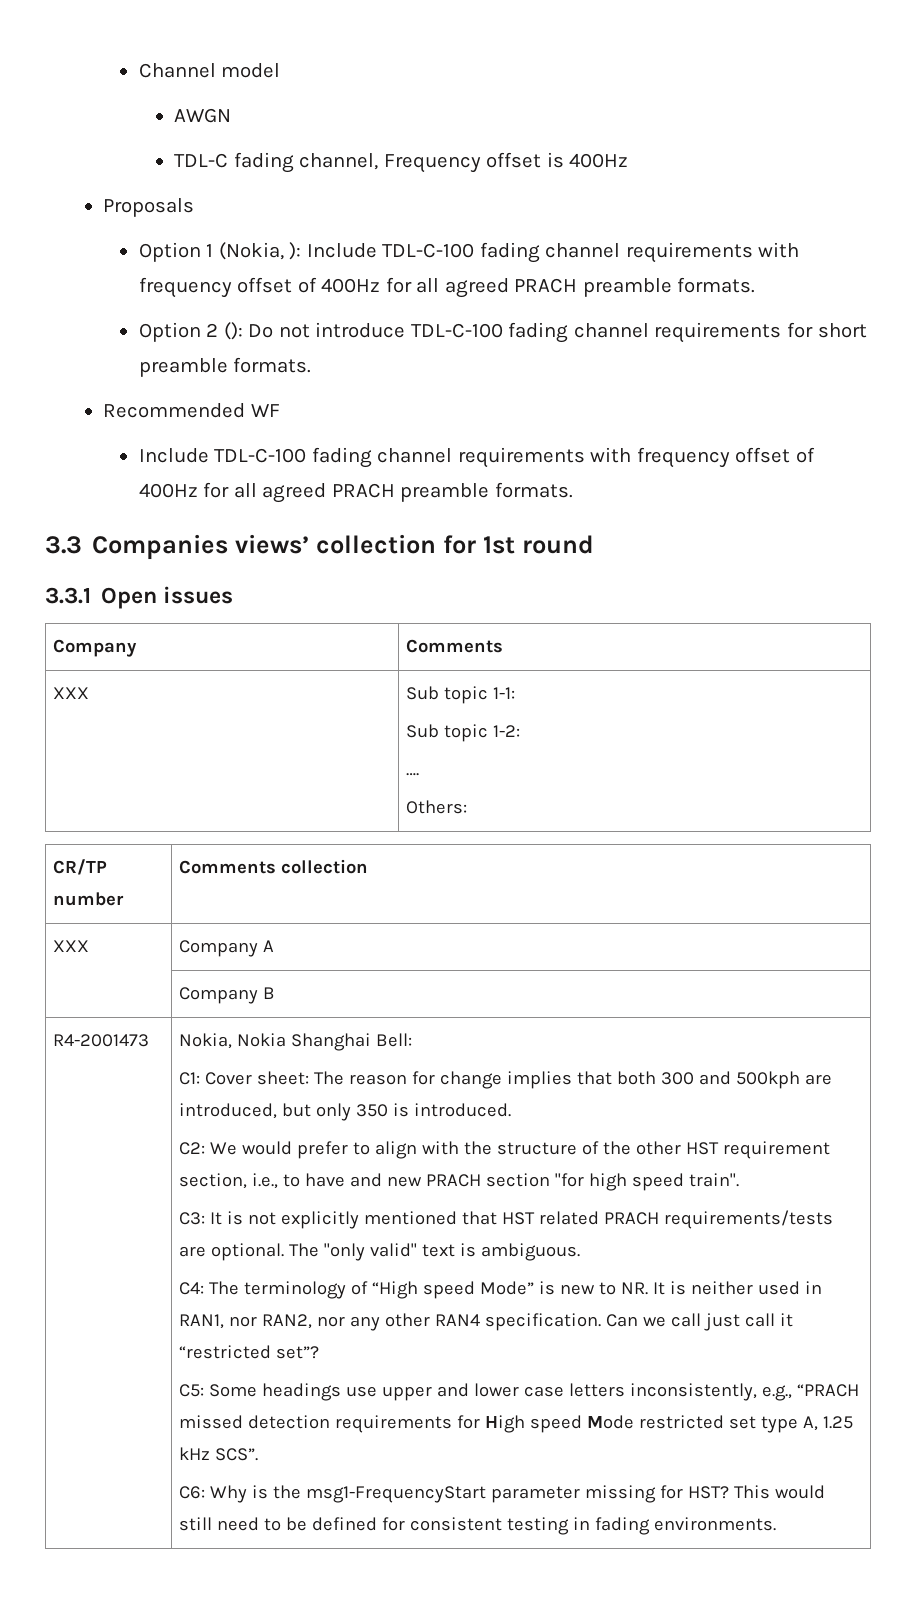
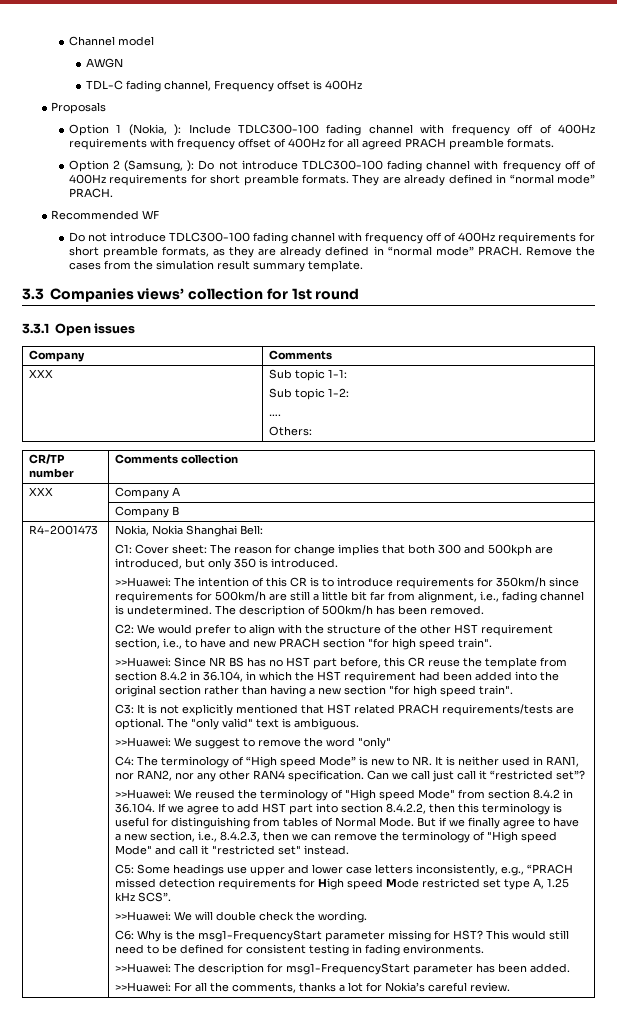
[382,242,621,263] TDL-C-100 fading channel -> [237,124,596,136] TDLC300-100 fading channel with frequency off of 400Hz
[223,322,649,343] (): Do not introduce TDL-C-100 fading channel -> [124,160,596,172] [68,174,106,184] (Samsung, ): Do not introduce TDLC300-100 fading channel with frequency off of 400Hz
[103,403,280,418] [138,447,815,468] [138,482,573,503] // Recommended WF // Include TDL-C-100 fading channel requirements with frequency offset of 400Hz for all agreed PRACH preamble formats. -> [352,174,596,186] [68,188,113,198] [51,210,160,220] [68,232,595,244] [68,246,596,258] [68,260,363,272] They are already defined in “normal mode” PRACH. // Recommended WF // Do not introduce TDLC300-100 fading channel with frequency off of 400Hz requirements for short preamble formats, as they are already defined in “normal mode” PRACH. Remove the cases from the simulation result summary template.
(512, 1110) none -> [115,577,580,589] [115,591,585,603] [115,605,485,617] // >>Huawei: The intention of this CR is to introduce requirements for 350km/h since requirements for 500km/h are still a little bit far from alignment, i.e., fading channel is undetermined. The description of 500km/h has been removed.
(740, 1180) none -> [115,657,568,669] [115,671,560,683] [115,685,514,697] // >>Huawei: Since NR BS has no HST part before, this CR reuse the template from section 8.4.2 in 36.104, in which the HST requirement had been added into the original section rather than having a new section "for high speed train".
(581, 1252) none -> [115,737,392,749] // >>Huawei: We suggest to remove the word "only"
(320, 1352) none -> [115,789,574,801] [115,803,563,815] [115,817,580,829] [115,831,558,843] [115,845,350,855] // >>Huawei: We reused the terminology of "High speed Mode" from section 8.4.2 in 36.104. If we agree to add HST part into section 8.4.2.2, then this terminology is useful for distinguishing from tables of Normal Mode. But if we finally agree to have a new section, i.e., 8.4.2.3, then we can remove the terminology of "High speed Mode" and call it "restricted set" instead.
(259, 1454) none -> [115,911,368,923] // >>Huawei: We will double check the wording.
(777, 1524) none -> [115,963,571,975] [115,982,511,993] // >>Huawei: The description for msg1-FrequencyStart parameter has been added. // >>Huawei: For all the comments, thanks a lot for Nokia’s careful review.

